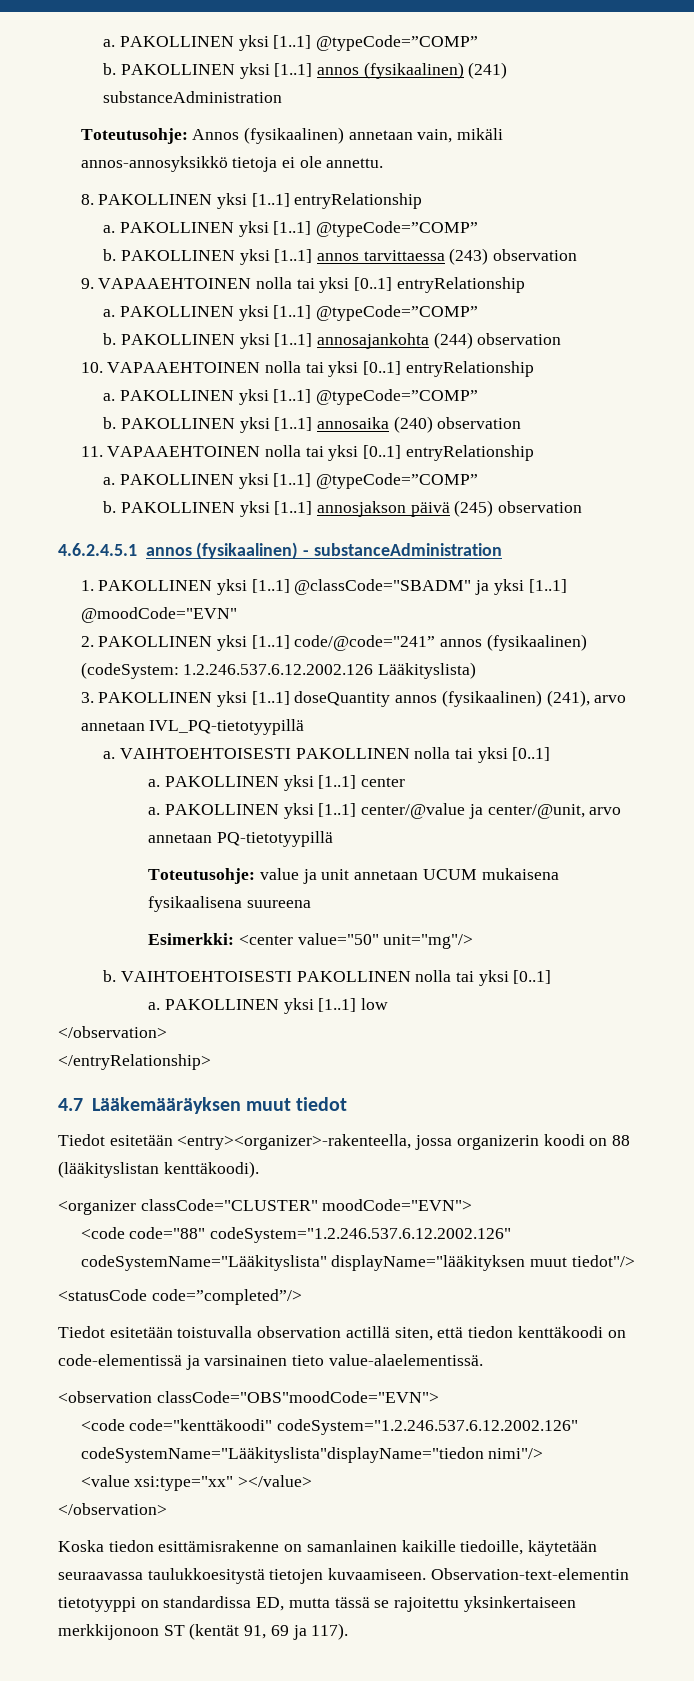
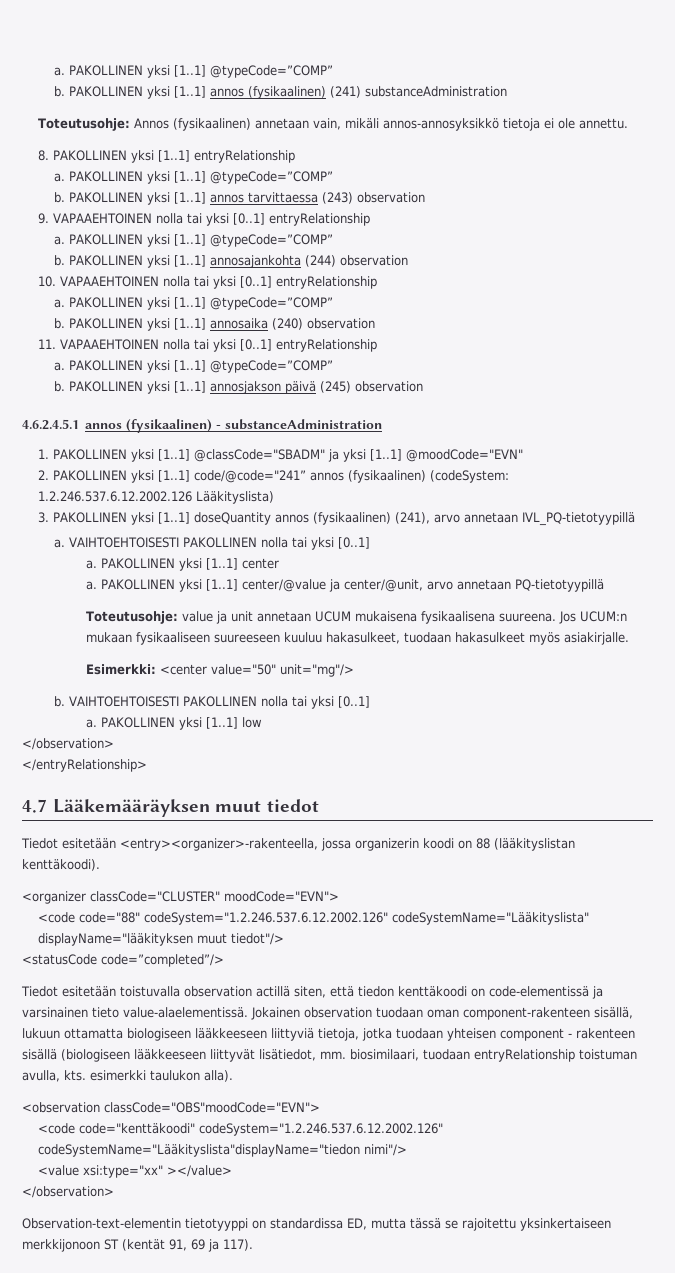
[246,900,311,908] suureena -> [498,611,627,624] [85,632,629,645] suureena. Jos UCUM:n mukaan fysikaaliseen suureeseen kuuluu hakasulkeet, tuodaan hakasulkeet myös asiakirjalle.
(483, 1360) none -> [251,1007,633,1020] [22,1028,635,1041] [22,1049,637,1062] [22,1070,233,1082] Jokainen observation tuodaan oman component-rakenteen sisällä, lukuun ottamatta biologiseen lääkkeeseen liittyviä tietoja, jotka tuodaan yhteisen component - rakenteen sisällä (biologiseen lääkkeeseen liittyvät lisätiedot, mm. biosimilaari, tuodaan entryRelationship toistuman avulla, kts. esimerkki taulukon alla).
[58,1540,598,1556] [58,1568,427,1584] Koska tiedon esittämisrakenne on samanlainen kaikille tiedoille, käytetään seuraavassa taulukkoesitystä tietojen kuvaamiseen. -> (114, 1192) none

